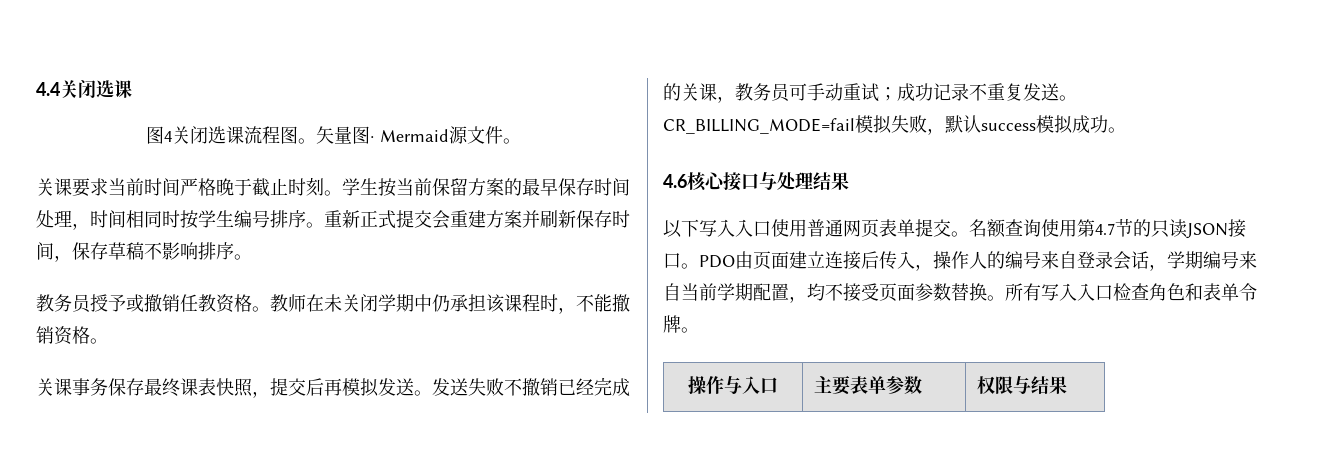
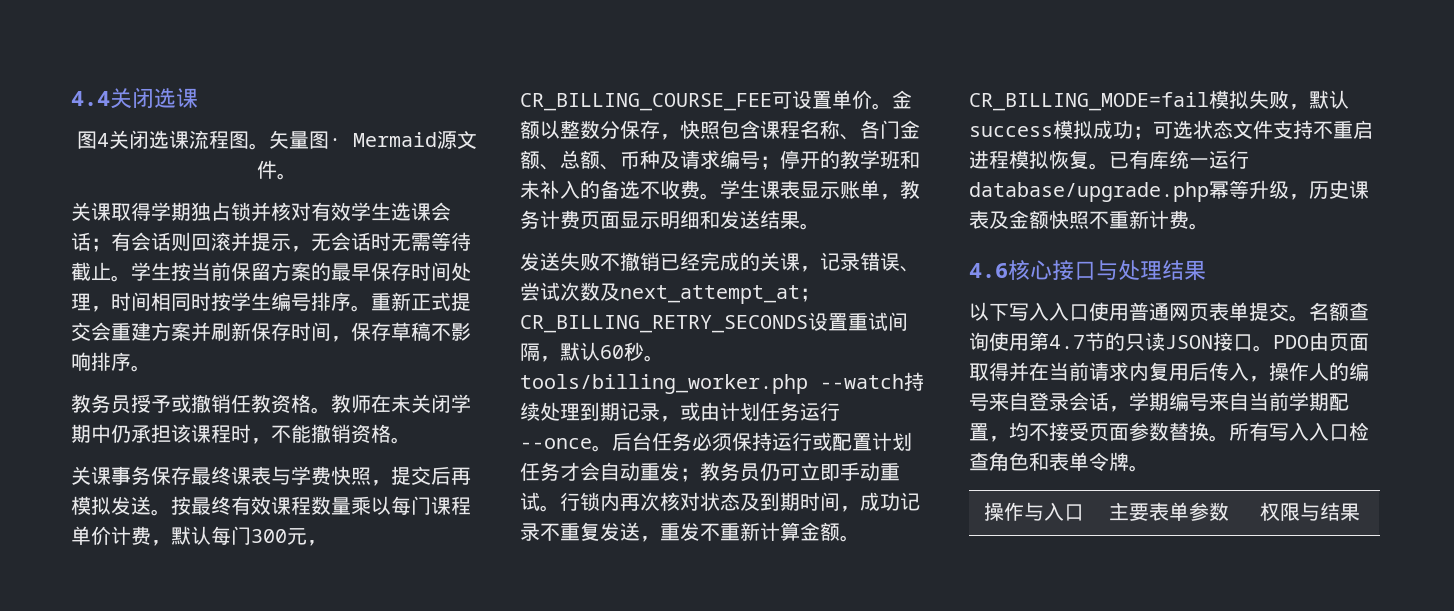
[72,177,324,197] 要求当前时间严格晚于截止时刻 -> [111,202,451,222] [71,232,471,252] [71,262,111,281] 取得学期独占锁并核对有效学生选课会话；有会话则回滚并提示，无会话时无需等待截止
(216, 387) none -> [271,466,331,485] 与学费
(432, 393) none -> [171,496,471,515] [71,526,327,546] [520,90,912,111] [520,120,920,140] [520,150,920,170] [520,180,920,200] [520,210,820,230] 按最终有效课程数量乘以每门课程单价计费，默认每门300元，CR_BILLING_COURSE_FEE可设置单价。金额以整数分保存，快照包含课程名称、各门金额、总额、币种及请求编号；停开的教学班和未补入的备选不收费。学生课表显示账单，教务计费页面显示明细和发送结果。 //
[735,83,897,102] 教务员可手动重试； -> [820,252,920,272] [520,282,820,304] [520,312,908,333] [520,342,664,362] [520,372,924,394] [520,402,840,422] [520,432,912,452] [520,462,900,482] [520,492,860,512] 记录错误、尝试次数及next_attempt_at；CR_BILLING_RETRY_SECONDS设置重试间隔，默认60秒。tools/billing_worker.php --watch持续处理到期记录，或由计划任务运行--once。后台任务必须保持运行或配置计划任务才会自动重发；教务员仍可立即手动重试。行锁内再次核对状态及到期时间，
(1059, 92) none -> [640,522,840,542] ，重发不重新计算金额
(1108, 124) none -> [1133,120,1373,140] [969,150,1249,170] [969,180,1369,202] [969,210,1189,229] ；可选状态文件支持不重启进程模拟恢复。已有库统一运行database/upgrade.php幂等升级，历史课表及金额快照不重新计费
[789,251,861,270] 建立连接 -> [969,362,1189,382] 取得并在当前请求内复用

